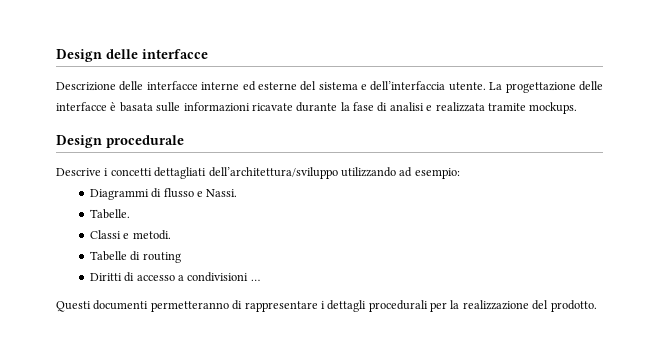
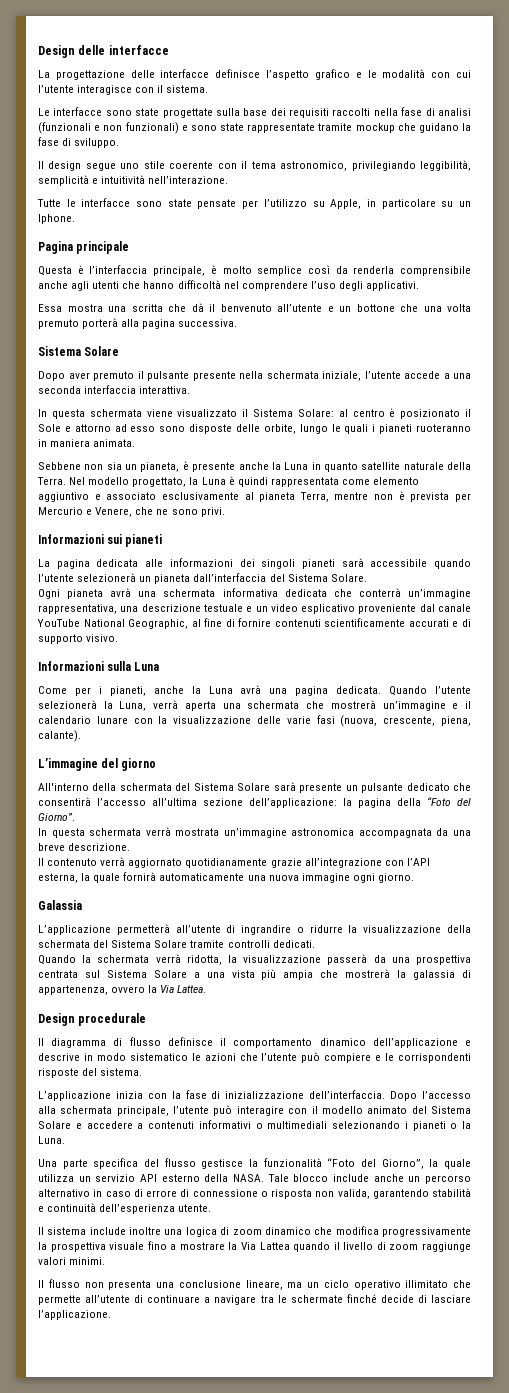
[56,81,603,93] [56,102,578,114] [56,135,184,148] [56,167,460,179] [89,188,238,200] [89,209,130,219] [89,230,171,240] [89,251,181,263] [89,272,260,282] [56,300,597,312] Descrizione delle interfacce interne ed esterne del sistema e dell’interfaccia utente. La progettazione delle interfacce è basata sulle informazioni ricavate durante la fase di analisi e realizzata tramite mockups. // Design procedurale // Descrive i concetti dettagliati dell’architettura/sviluppo utilizzando ad esempio: // Diagrammi di flusso e Nassi. // Tabelle. // Classi e metodi. // Tabelle di routing // Diritti di accesso a condivisioni … // Questi documenti permetteranno di rappresentare i dettagli procedurali per la realizzazione del prodotto. -> [38,69,471,80] [38,85,209,95] [38,107,471,118] [38,122,472,134] [38,137,120,148] [38,160,471,171] [38,175,229,186] [37,198,471,209] [38,214,75,224] [38,241,130,254] [38,265,471,276] [38,280,420,291] [38,303,471,312] [38,318,238,329] [38,346,120,356] [38,371,471,381] [38,385,191,394] [38,408,471,419] [38,424,471,434] [38,439,136,447] [38,461,471,472] [37,476,420,487] [38,491,471,502] [38,507,225,517] [38,534,163,547] [38,558,471,569] [38,573,367,584] [38,588,471,599] [38,604,472,614] [37,618,471,629] [38,634,119,644] [38,661,160,671] [38,685,471,696] [38,700,472,711] [38,715,472,727] [38,730,81,742] [38,758,157,771] [38,782,471,793] [38,797,471,808] [38,813,75,821] [38,827,471,838] [38,843,131,851] [38,857,430,868] [38,872,414,883] [38,900,82,910] [38,924,471,935] [38,940,315,948] [38,954,471,965] [38,969,471,980] [38,985,207,995] [38,1013,147,1026] [38,1037,471,1048] [38,1052,472,1063] [38,1068,143,1078] [38,1090,472,1101] [38,1105,472,1116] [38,1120,471,1131] [38,1136,65,1144] [38,1158,472,1169] [38,1174,471,1184] [38,1188,471,1199] [38,1203,212,1214] [38,1226,472,1237] [38,1241,471,1252] [38,1257,106,1265] [38,1279,471,1290] [38,1294,471,1305] [38,1310,111,1320] La progettazione delle interfacce definisce l’aspetto grafico e le modalità con cui l’utente interagisce con il sistema. // Le interfacce sono state progettate sulla base dei requisiti raccolti nella fase di analisi (funzionali e non funzionali) e sono state rappresentate tramite mockup che guidano la fase di sviluppo. // Il design segue uno stile coerente con il tema astronomico, privilegiando leggibilità, semplicità e intuitività nell’interazione. // Tutte le interfacce sono state pensate per l’utilizzo su Apple, in particolare su un Iphone. // Pagina principale // Questa è l’interfaccia principale, è molto semplice così da renderla comprensibile anche agli utenti che hanno difficoltà nel comprendere l’uso degli applicativi. // Essa mostra una scritta che dà il benvenuto all’utente e un bottone che una volta premuto porterà alla pagina successiva. // Sistema Solare // Dopo aver premuto il pulsante presente nella schermata iniziale, l’utente accede a una seconda interfaccia interattiva. // In questa schermata viene visualizzato il Sistema Solare: al centro è posizionato il Sole e attorno ad esso sono disposte delle orbite, lungo le quali i pianeti ruoteranno in maniera animata. // Sebbene non sia un pianeta, è presente anche la Luna in quanto satellite naturale della Terra. Nel modello progettato, la Luna è quindi rappresentata come elemento aggiuntivo e associato esclusivamente al pianeta Terra, mentre non è prevista per Mercurio e Venere, che ne sono privi. // Informazioni sui pianeti // La pagina dedicata alle informazioni dei singoli pianeti sarà accessibile quando l’utente selezionerà un pianeta dall’interfaccia del Sistema Solare. // Ogni pianeta avrà una schermata informativa dedicata che conterrà un’immagine rappresentativa, una descrizione testuale e un video esplicativo proveniente dal canale YouTube National Geographic, al fine di fornire contenuti scientificamente accurati e di supporto visivo. // Informazioni sulla Luna // Come per i pianeti, anche la Luna avrà una pagina dedicata. Quando l’utente selezionerà la Luna, verrà aperta una schermata che mostrerà un’immagine e il calendario lunare con la visualizzazione delle varie fasi (nuova, crescente, piena, calante). // L’immagine del giorno // All'interno della schermata del Sistema Solare sarà presente un pulsante dedicato che consentirà l’accesso all’ultima sezione dell’applicazione: la pagina della “Foto del Giorno”. // In questa schermata verrà mostrata un’immagine astronomica accompagnata da una breve descrizione. // Il contenuto verrà aggiornato quotidianamente grazie all’integrazione con l’API esterna, la quale fornirà automaticamente una nuova immagine ogni giorno. // Galassia // L’applicazione permetterà all’utente di ingrandire o ridurre la visualizzazione della schermata del Sistema Solare tramite controlli dedicati. // Quando la schermata verrà ridotta, la visualizzazione passerà da una prospettiva centrata sul Sistema Solare a una vista più ampia che mostrerà la galassia di appartenenza, ovvero la Via Lattea. // Design procedurale // Il diagramma di flusso definisce il comportamento dinamico dell’applicazione e descrive in modo sistematico le azioni che l’utente può compiere e le corrispondenti risposte del sistema. // L’applicazione inizia con la fase di inizializzazione dell’interfaccia. Dopo l’accesso alla schermata principale, l’utente può interagire con il modello animato del Sistema Solare e accedere a contenuti informativi o multimediali selezionando i pianeti o la Luna. // Una parte specifica del flusso gestisce la funzionalità “Foto del Giorno”, la quale utilizza un servizio API esterno della NASA. Tale blocco include anche un percorso alternativo in caso di errore di connessione o risposta non valida, garantendo stabilità e continuità dell’esperienza utente. // Il sistema include inoltre una logica di zoom dinamico che modifica progressivamente la prospettiva visuale fino a mostrare la Via Lattea quando il livello di zoom raggiunge valori minimi. // Il flusso non presenta una conclusione lineare, ma un ciclo operativo illimitato che permette all’utente di continuare a navigare tra le schermate finché decide di lasciare l’applicazione.

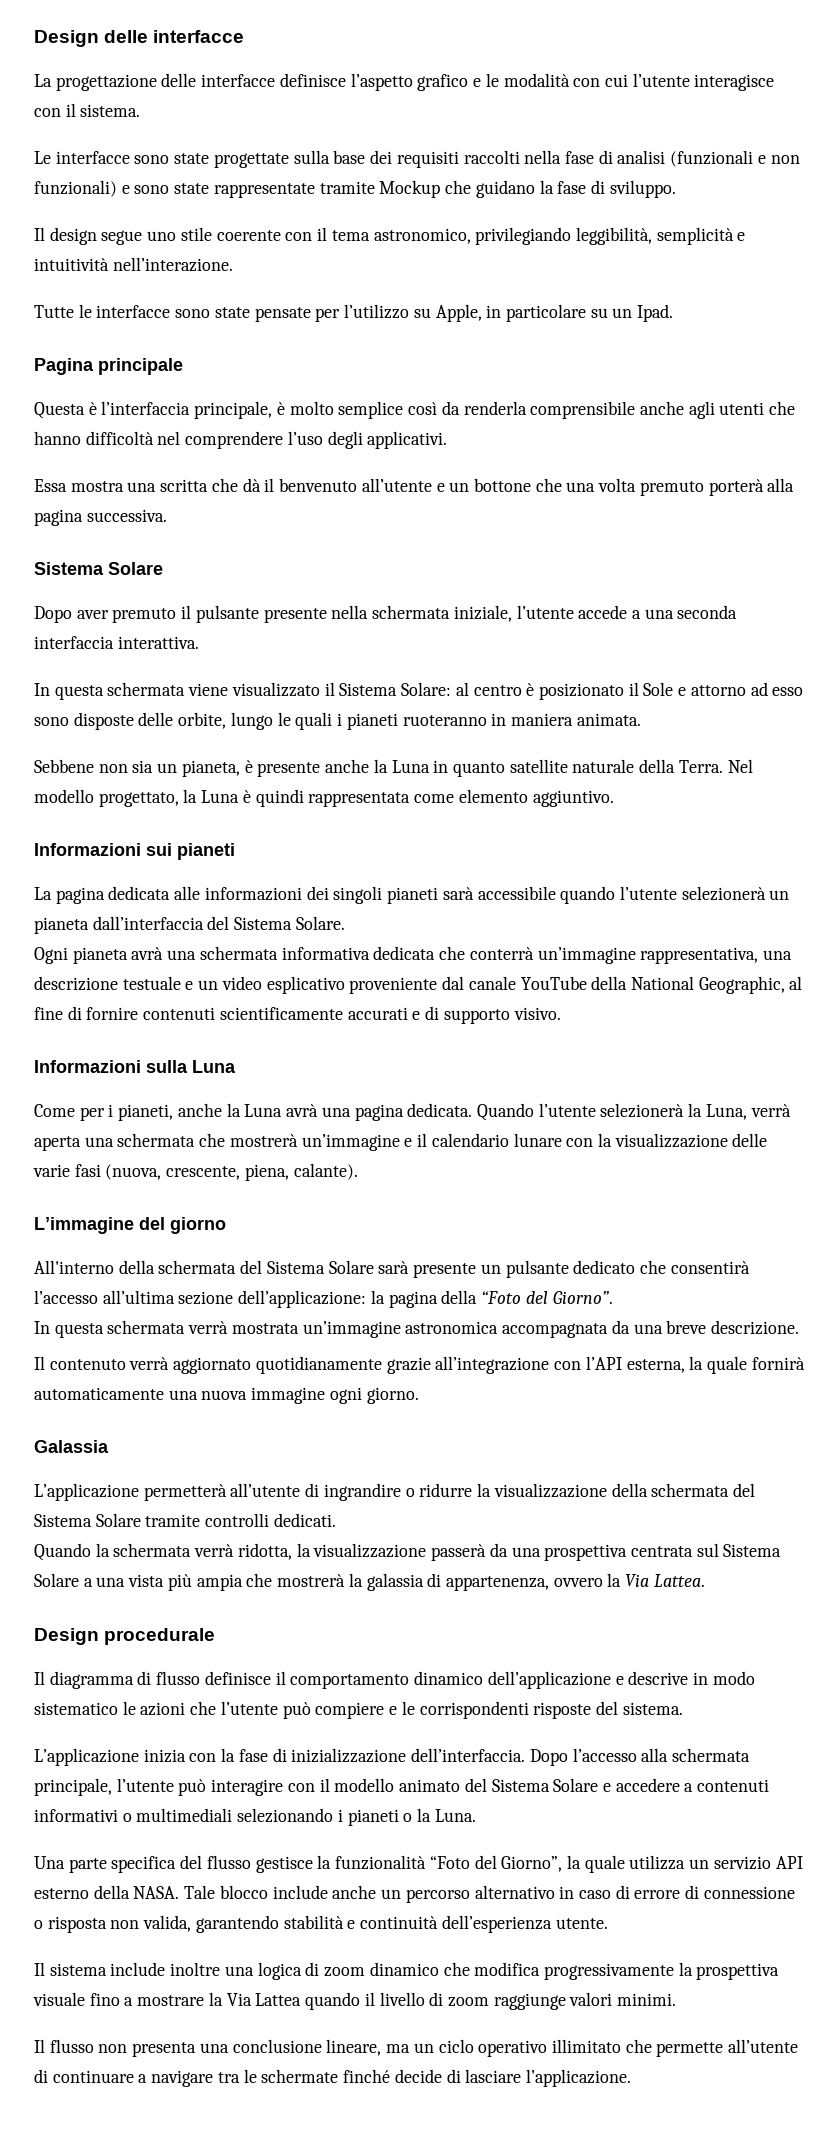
[355,123,395,133] mockup -> [379,180,441,198] Mockup
[38,214,75,224] Iphone. -> [637,304,674,322] Ipad.
[38,491,471,502] [38,507,225,517] aggiuntivo e associato esclusivamente al pianeta Terra, mentre non è prevista per Mercurio e Venere, che ne sono privi. -> [532,790,614,807] aggiuntivo.
(80, 623) none -> [591,976,628,990] della

